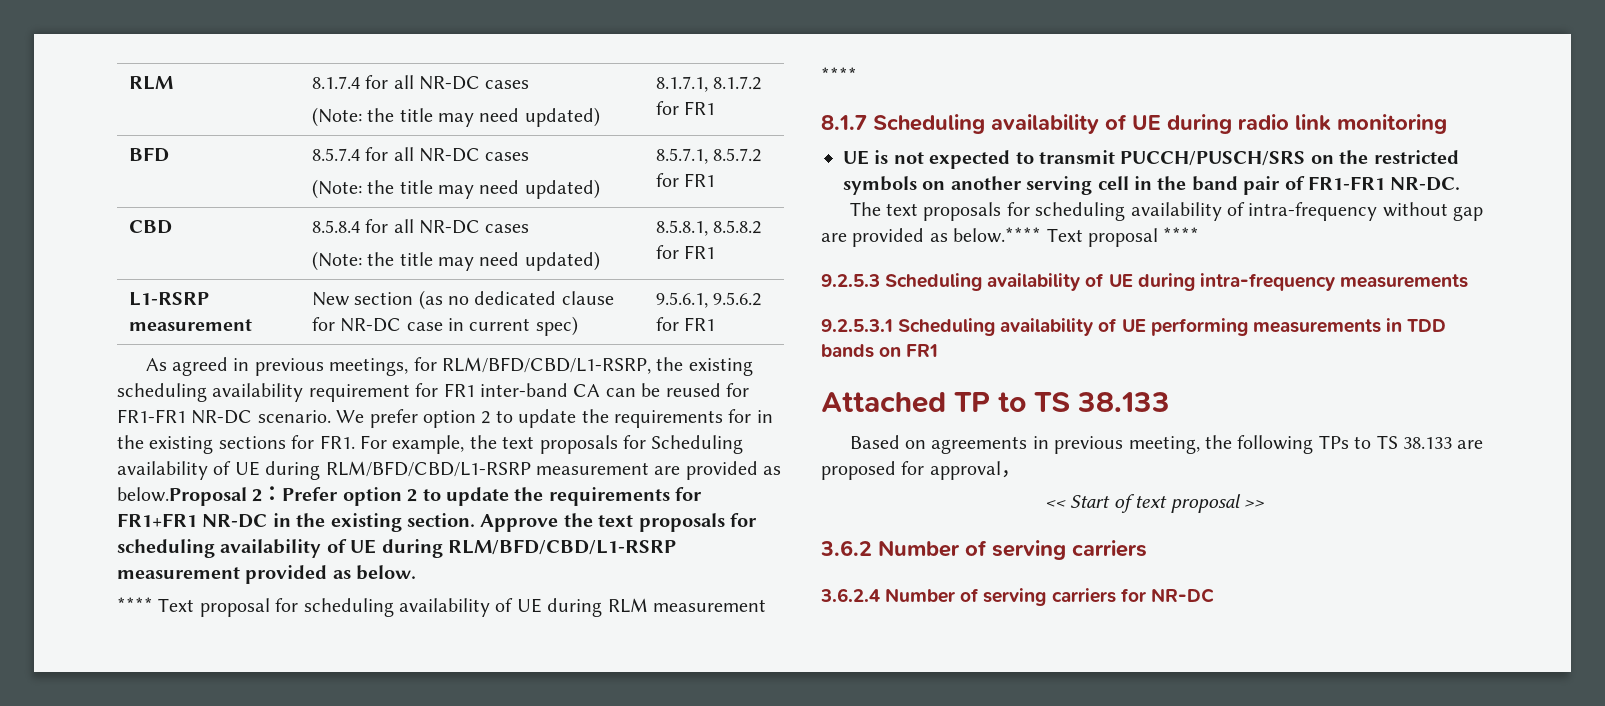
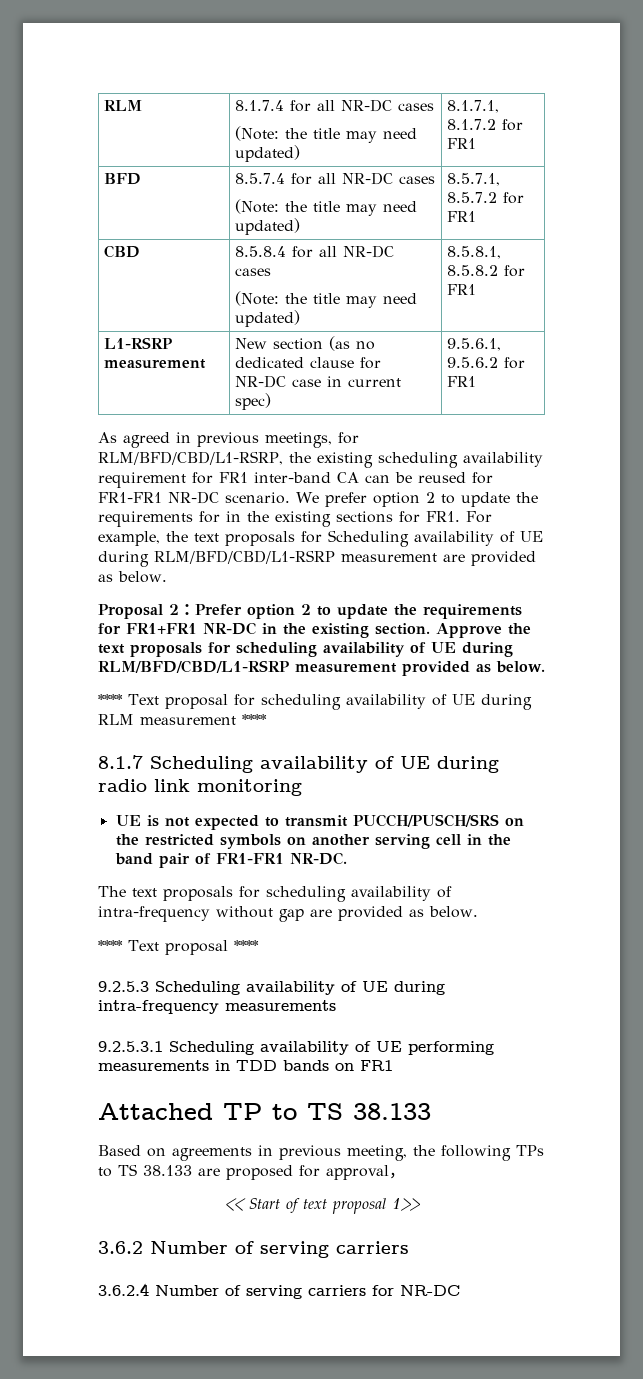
[117,487,247,506] below.Proposal -> [118,571,167,583] [98,604,163,619] below. // Proposal
[953,227,1042,243] below.**** -> [429,906,478,918] [98,940,123,951] below. // ****
[1244,500,1264,508] >> -> [391,1198,421,1211] 1>>

